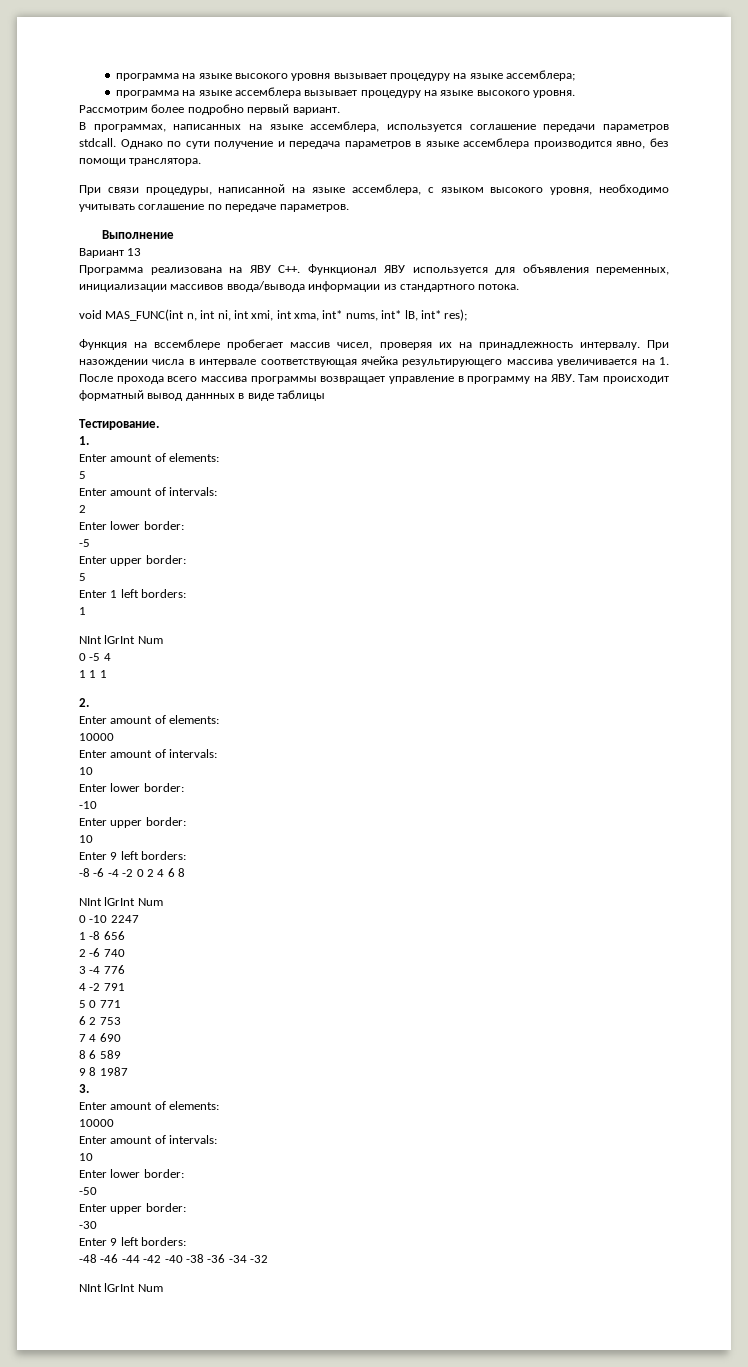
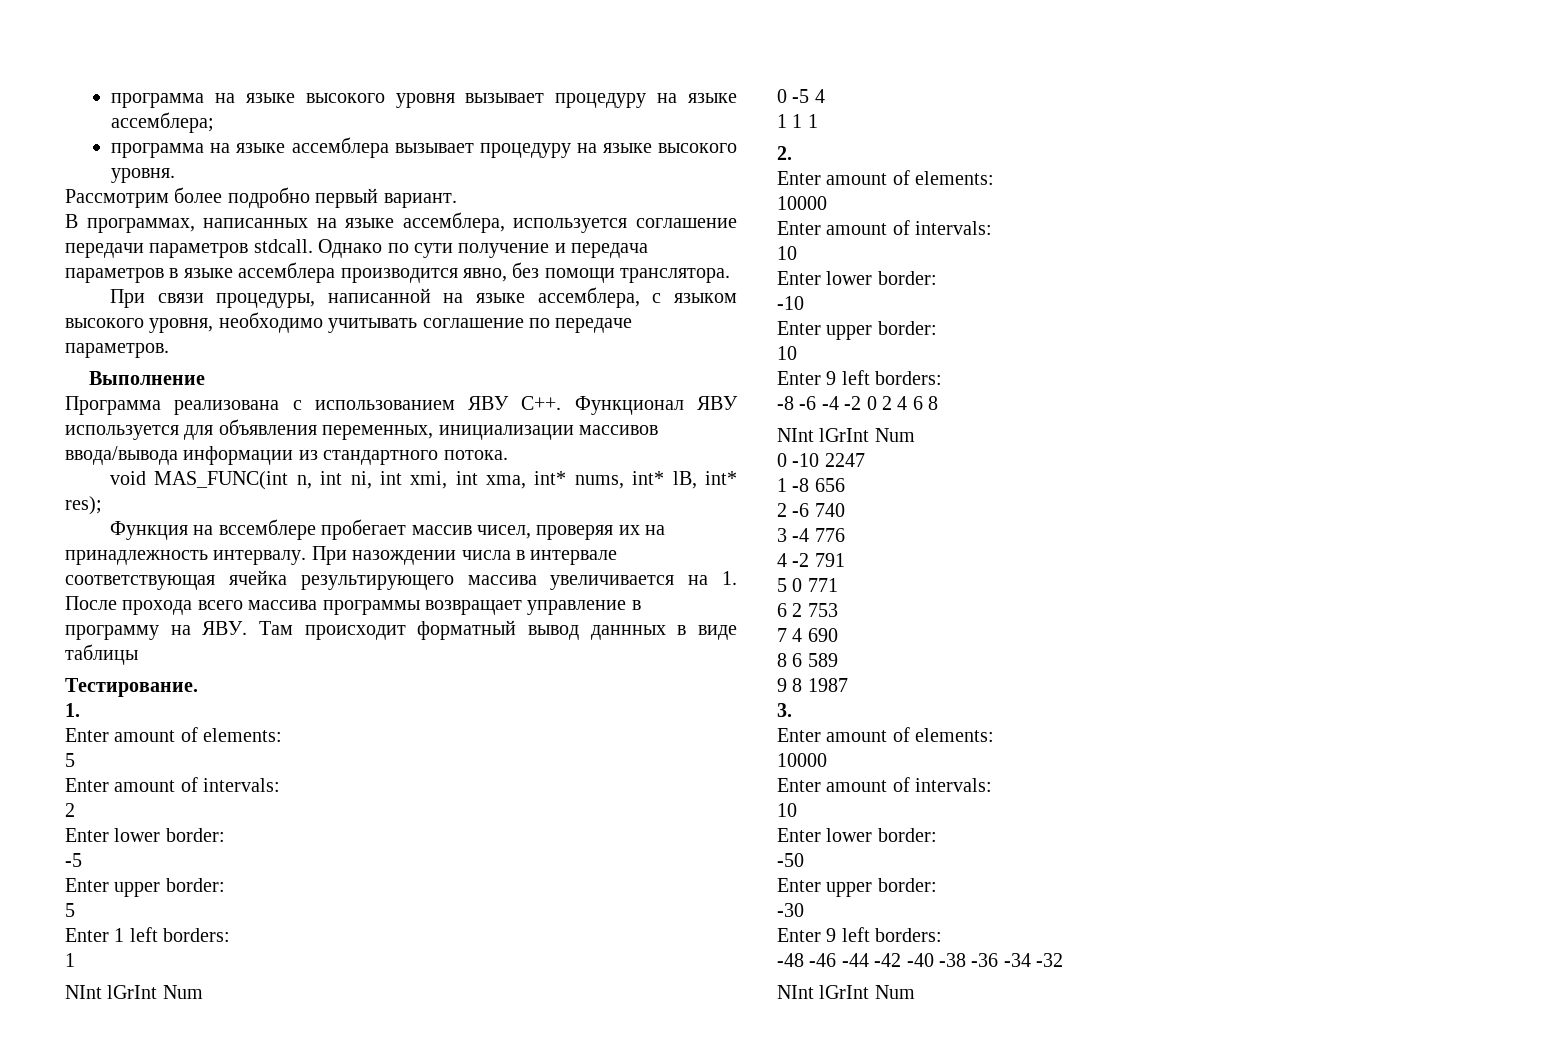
[79,248,142,258] // Вариант 13 -> (206, 378) none
[229,267,242,273] на -> [292,400,455,410] с использованием

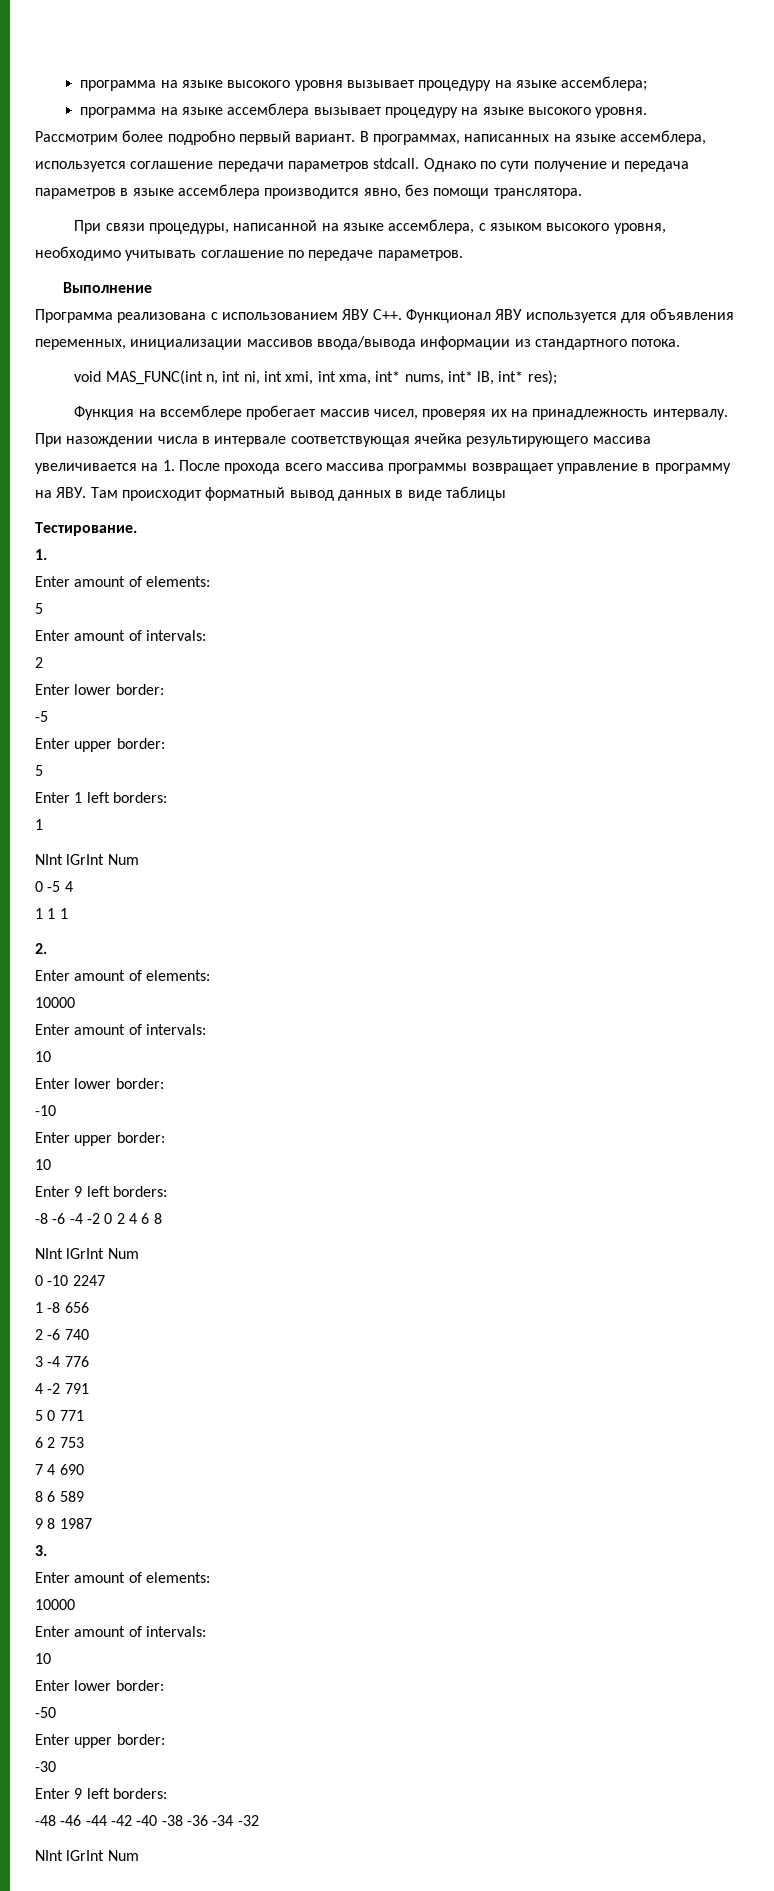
(457, 200) // -> (356, 139) none
[590,625,666,640] даннных -> [337,490,391,501] данных

